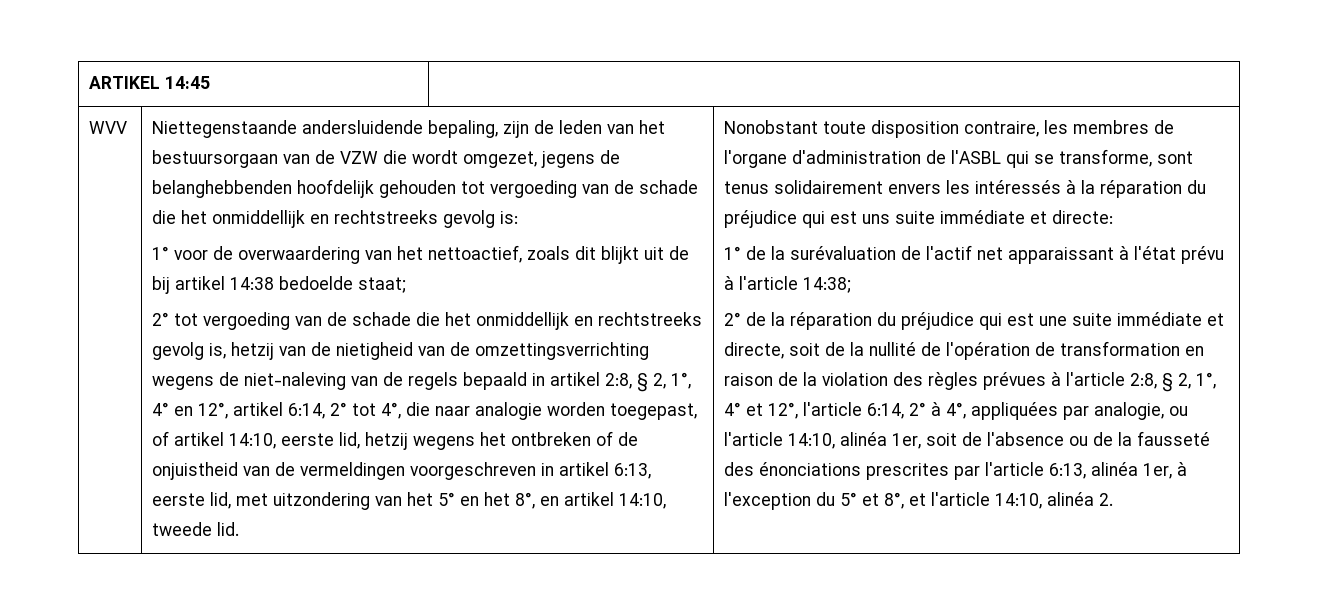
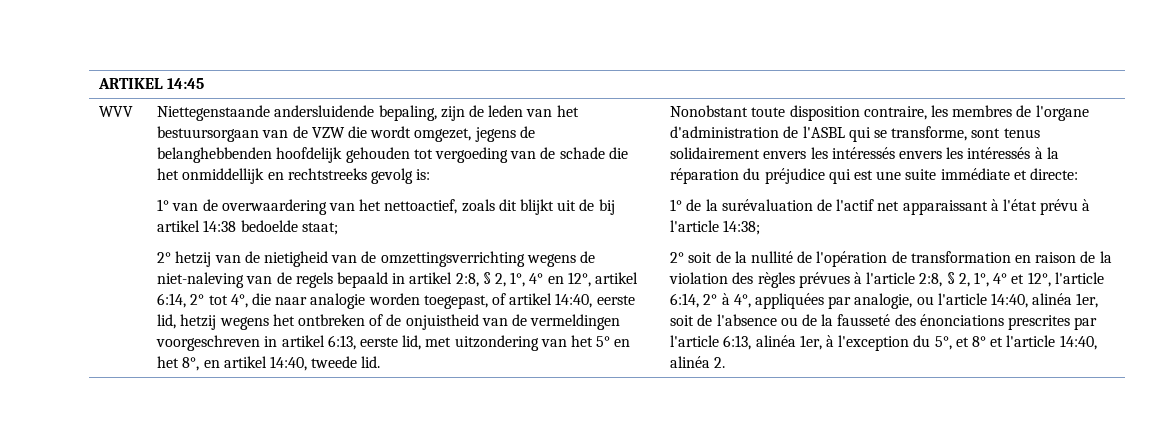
[173,250,208,260] voor -> [172,203,199,211] van
[173,312,702,330] [151,342,226,360] tot vergoeding van de schade die het onmiddellijk en rechtstreeks gevolg is, -> (172, 257) none
[228,433,276,449] 14:10, -> [555,293,593,308] 14:40,
[618,493,666,509] 14:10, -> [270,356,308,371] 14:40,
(1061, 187) none -> [899,147,1031,159] envers les intéressés
[861,214,890,224] uns -> [876,171,902,180] une
[745,312,1224,330] [723,342,784,359] de la réparation du préjudice qui est une suite immédiate et directe, -> (685, 257) none
[787,433,835,449] 14:10, -> [990,293,1028,308] 14:40,
[839,492,904,509] 5° et 8°, -> [934,336,986,350] 5°, et 8°
[994,493,1042,509] 14:10, -> [1059,335,1097,350] 14:40,

